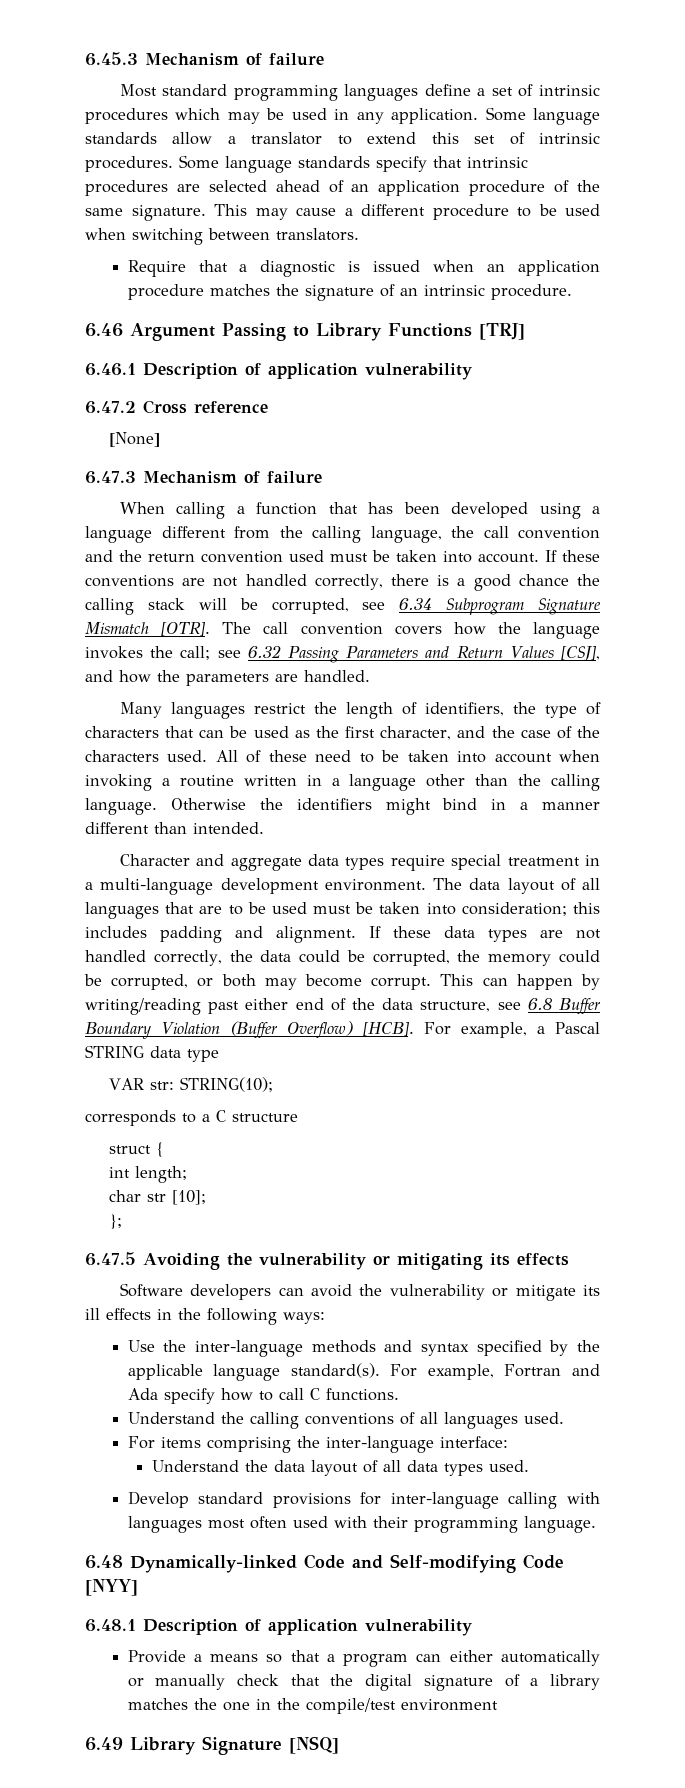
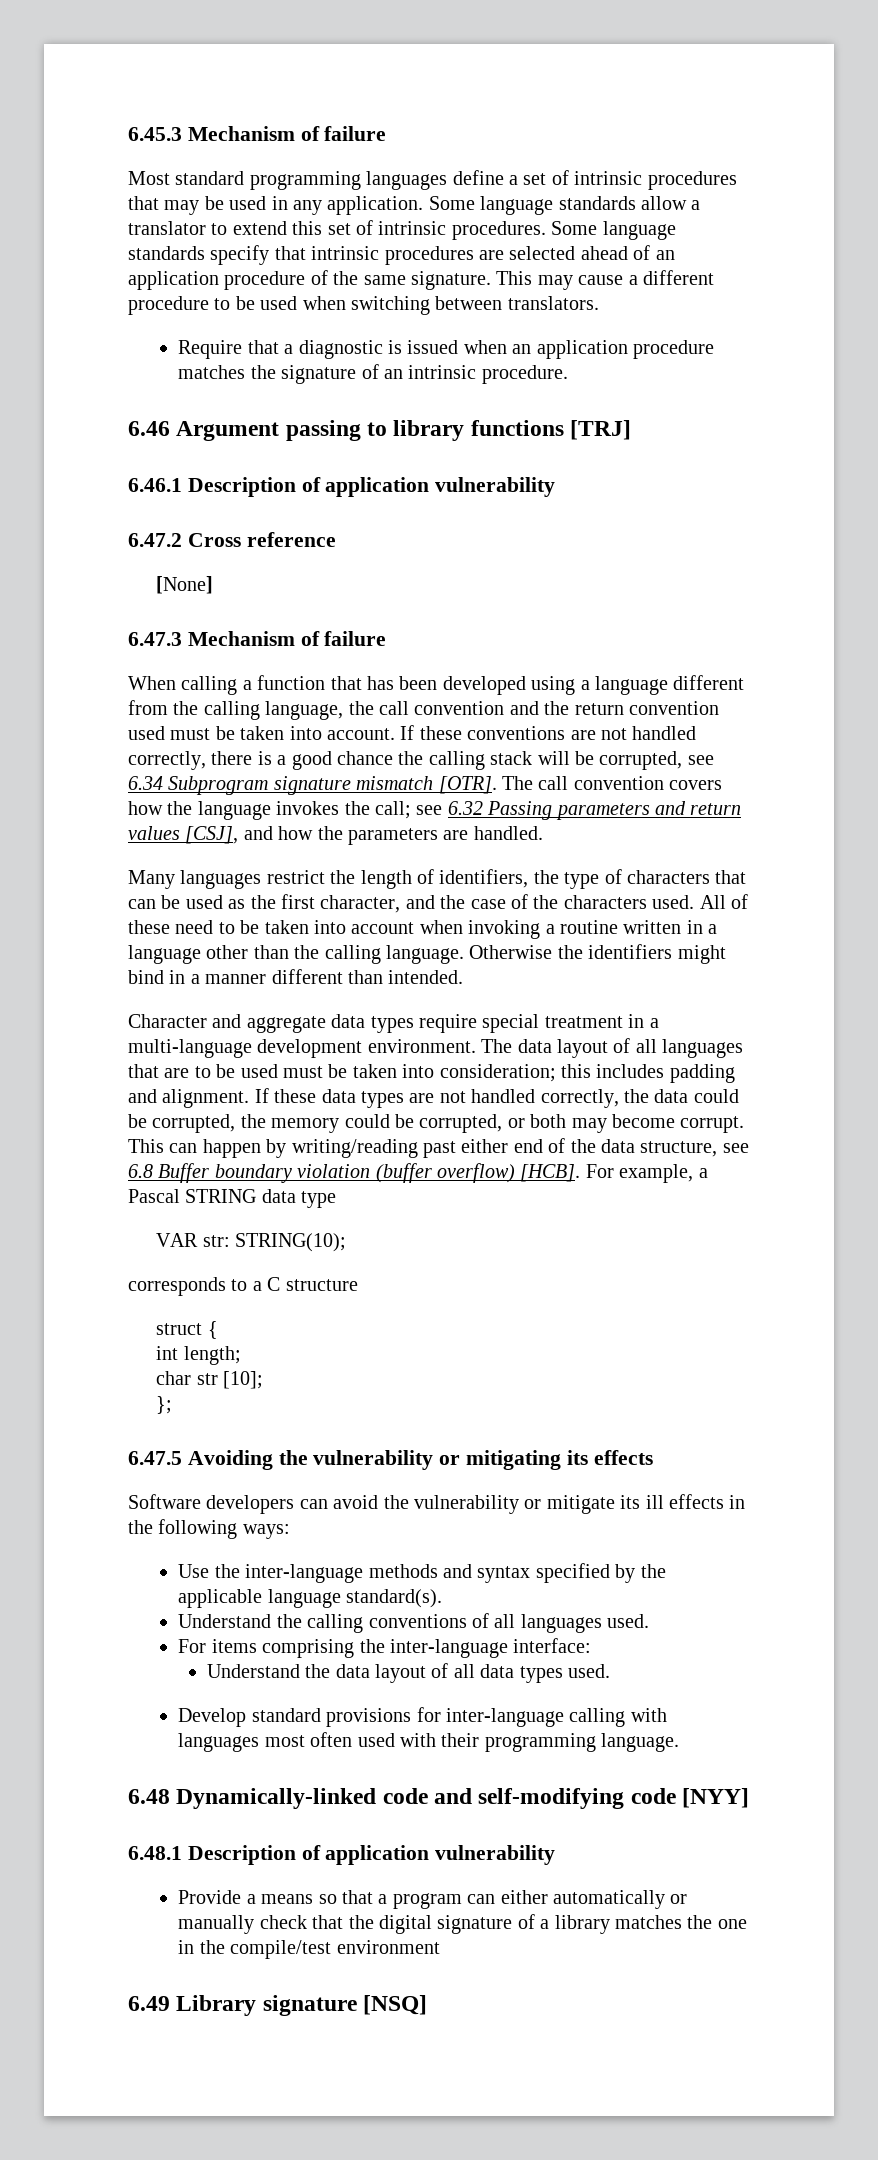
[175,108,221,120] which -> [128,196,159,210] that
[222,323,472,341] Passing to Library Functions -> [285,420,564,441] passing to library functions
[538,598,601,615] [85,622,149,634] Signature Mismatch -> [273,776,434,795] signature mismatch
[346,646,554,659] Parameters and Return Values -> [555,801,742,820] [128,826,180,840] parameters and return values
[85,1021,354,1039] Boundary Violation (Buffer Overflow) -> [214,1163,515,1183] boundary violation (buffer overflow)
[390,1364,600,1380] [127,1388,399,1404] For example, Fortran and Ada specify how to call C functions. -> (443, 1598) none
[304,1554,564,1573] Code and Self-modifying Code -> [382,1788,676,1809] code and self-modifying code
[202,1736,282,1755] Signature -> [262,1995,357,2016] signature

